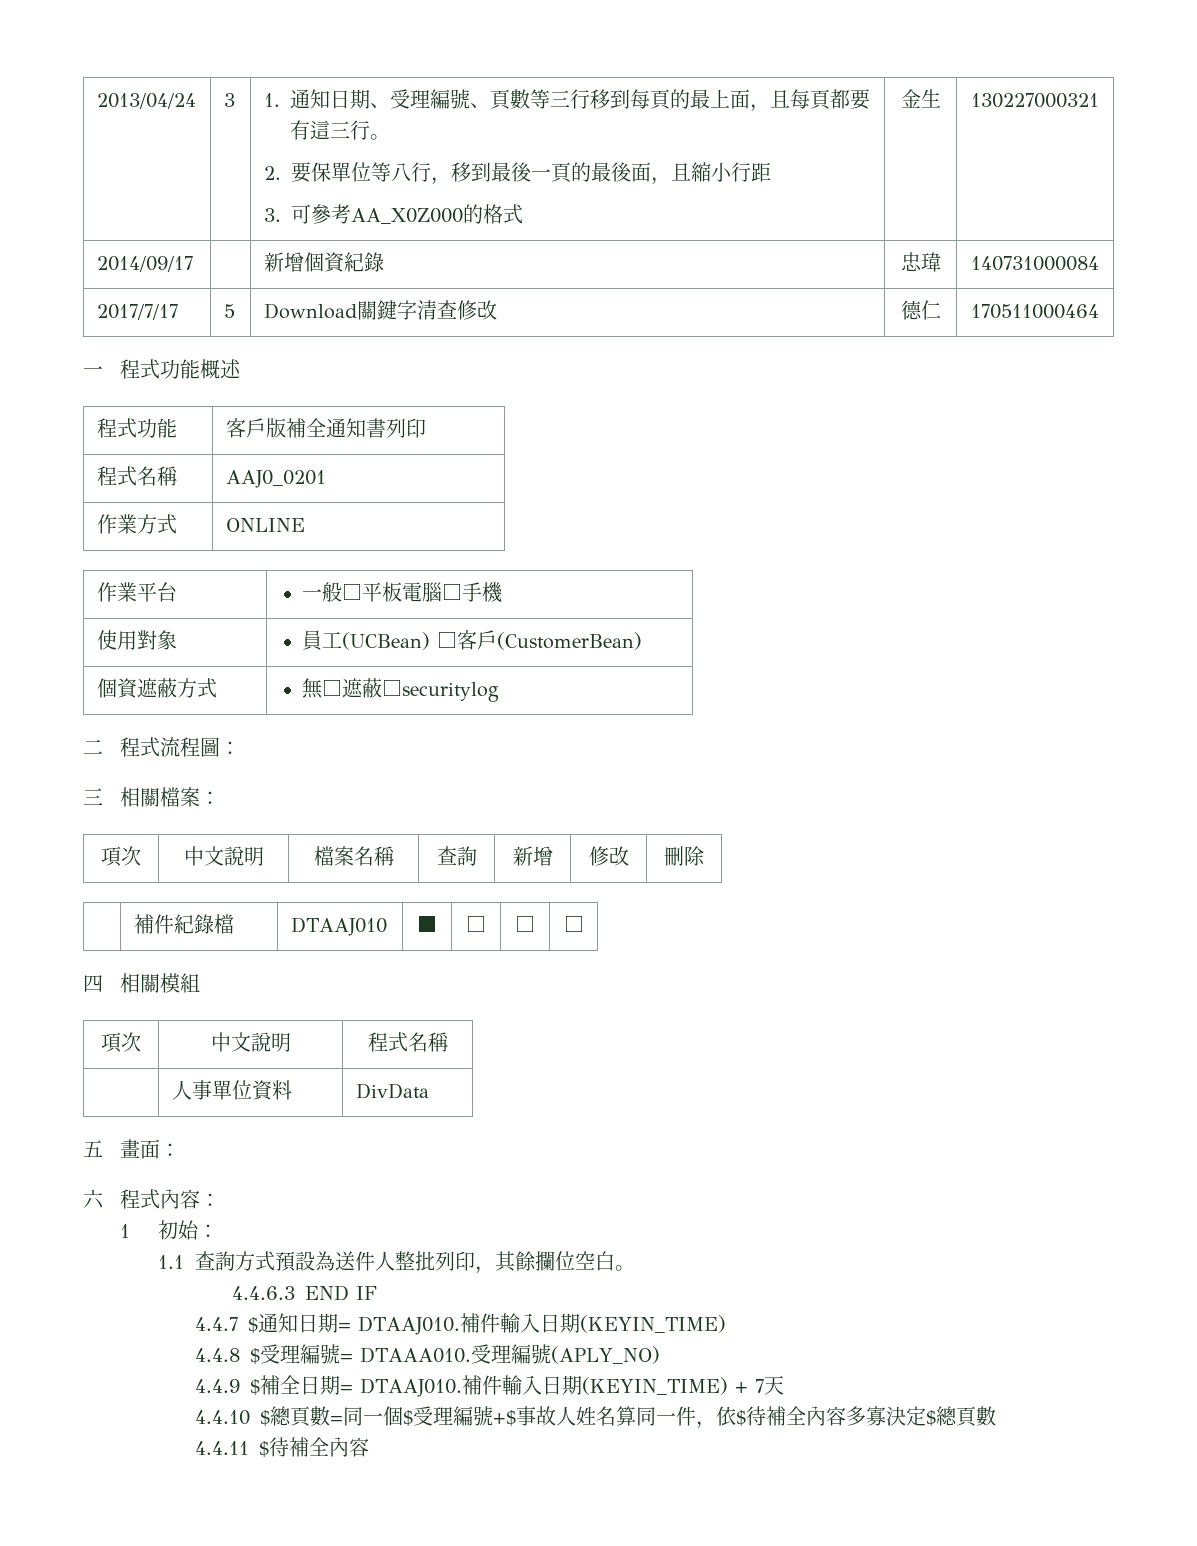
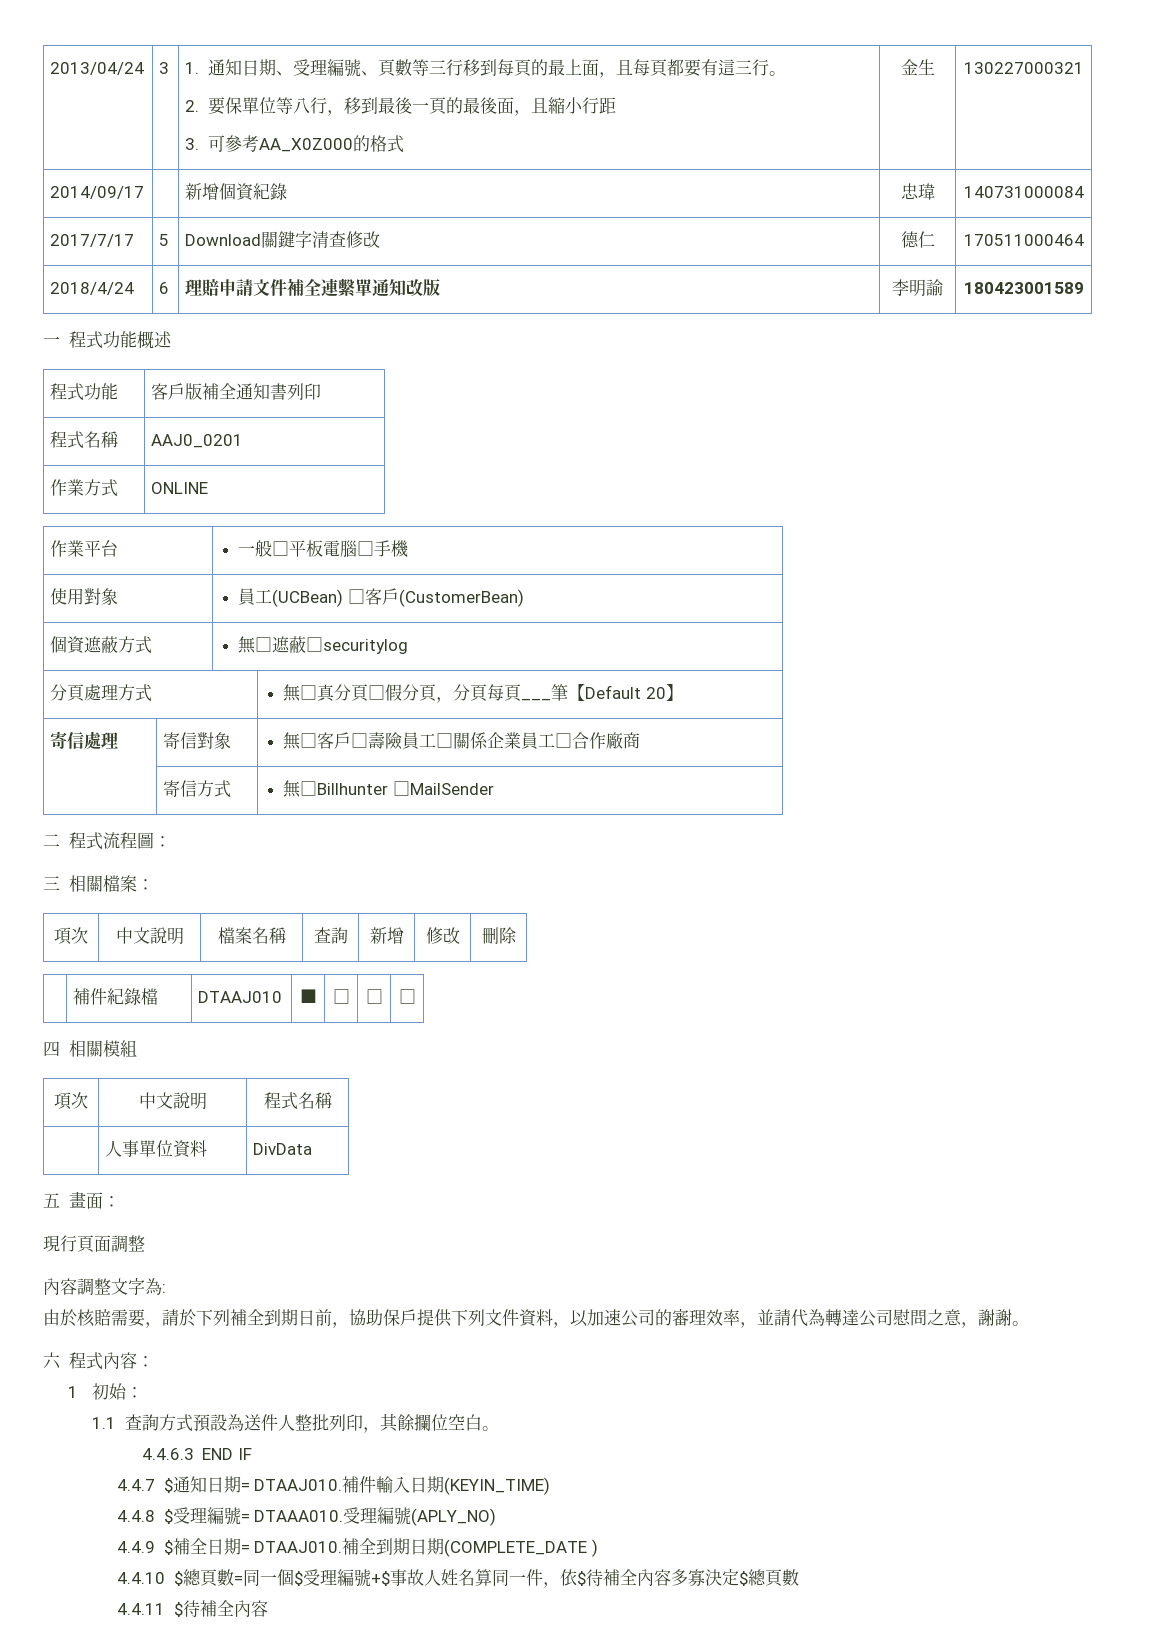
(1099, 311) none -> [50,282,135,295] [159,282,170,294] [185,278,441,297] [892,279,943,297] [963,282,1084,294] // 2018/4/24 | 6 | 理賠申請文件補全連繫單通知改版 | 李明諭 | 180423001589
(499, 691) none -> [50,684,153,702] [283,684,683,703] [50,731,119,749] [163,732,232,749] [283,732,641,750] [163,780,232,798] [283,780,494,798] // 分頁處理方式 | 無□真分頁□假分頁，分頁每頁___筆【Default 20】 // 寄信處理 | 寄信對象 | 無□客戶□壽險員工□關係企業員工□合作廠商 // | 寄信方式 | 無□Billhunter □MailSender
(181, 1150) none -> [43,1235,145,1253] [43,1278,166,1295] [43,1308,1029,1328] // 現行頁面調整 // 內容調整文字為: // 由於核賠需要，請於下列補全到期日前，協助保戶提供下列文件資料，以加速公司的審理效率，並請代為轉達公司慰問之意，謝謝。
[481,1375,784,1395] 件輸入日期(KEYIN_TIME) + 7天 -> [359,1538,598,1557] 全到期日期(COMPLETE_DATE )

